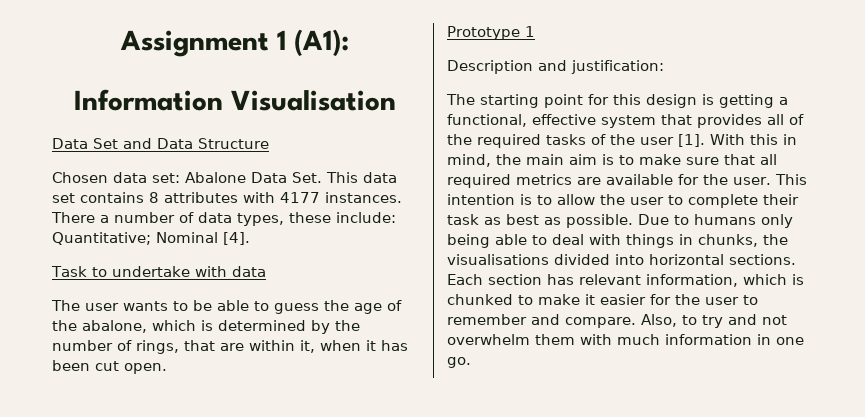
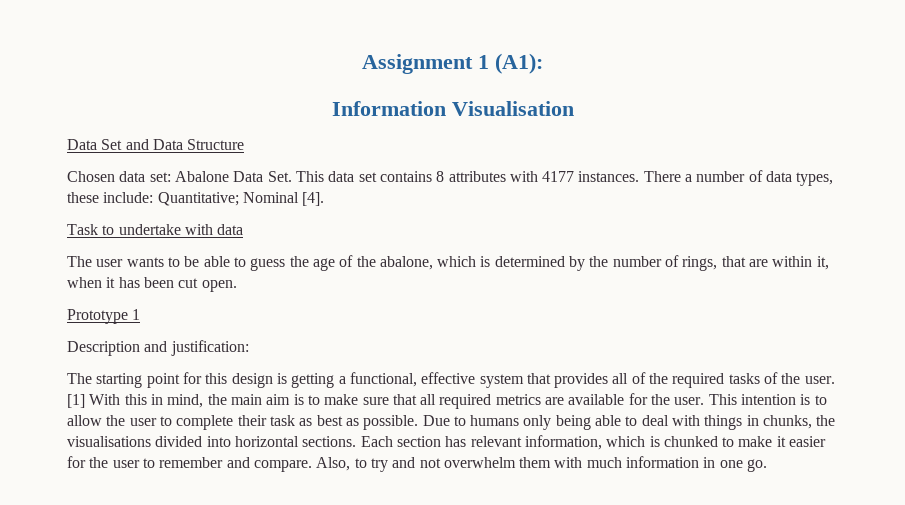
[640,134,705,147] user [1]. -> [804,376,835,384] [67,394,85,408] user. [1]

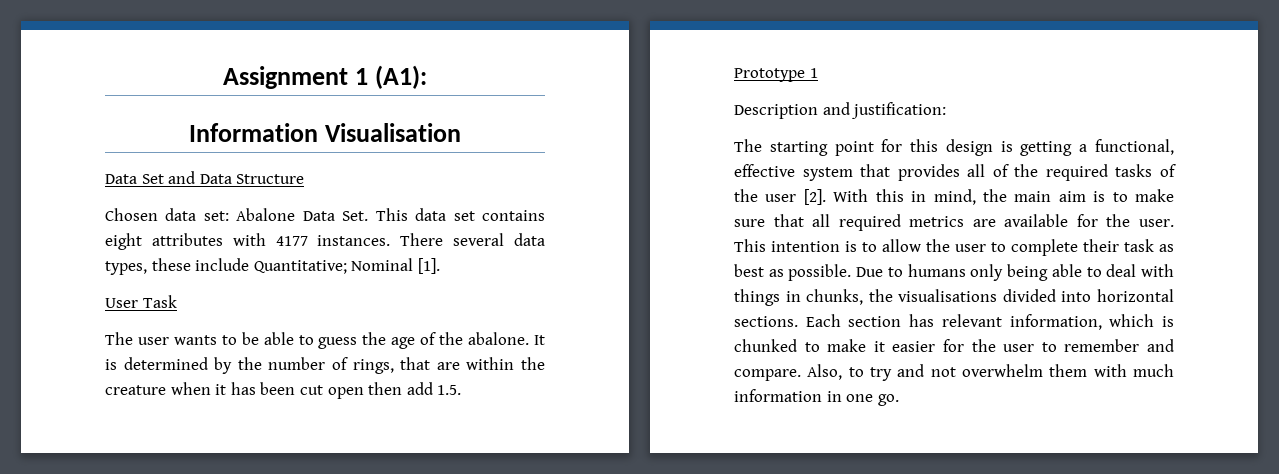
[436,171,445,182] 8 -> [105,233,142,250] eight
[685,170,763,182] a number of -> [453,233,505,246] several
[103,192,154,203] include: -> [195,258,250,271] include
[302,192,325,206] [4]. // -> [417,258,440,274] [105,298,138,308] [1]. // User
[102,224,244,235] to undertake with data -> (177, 301) none
[379,256,477,270] abalone, which -> [468,332,545,345] abalone. It
[816,256,829,270] it, -> [521,357,545,370] [105,385,166,395] the creature
[201,280,237,292] open. -> [327,382,462,399] open then add 1.5.
[804,376,835,384] [67,394,85,408] user. [1] -> [765,189,826,205] user [2].

